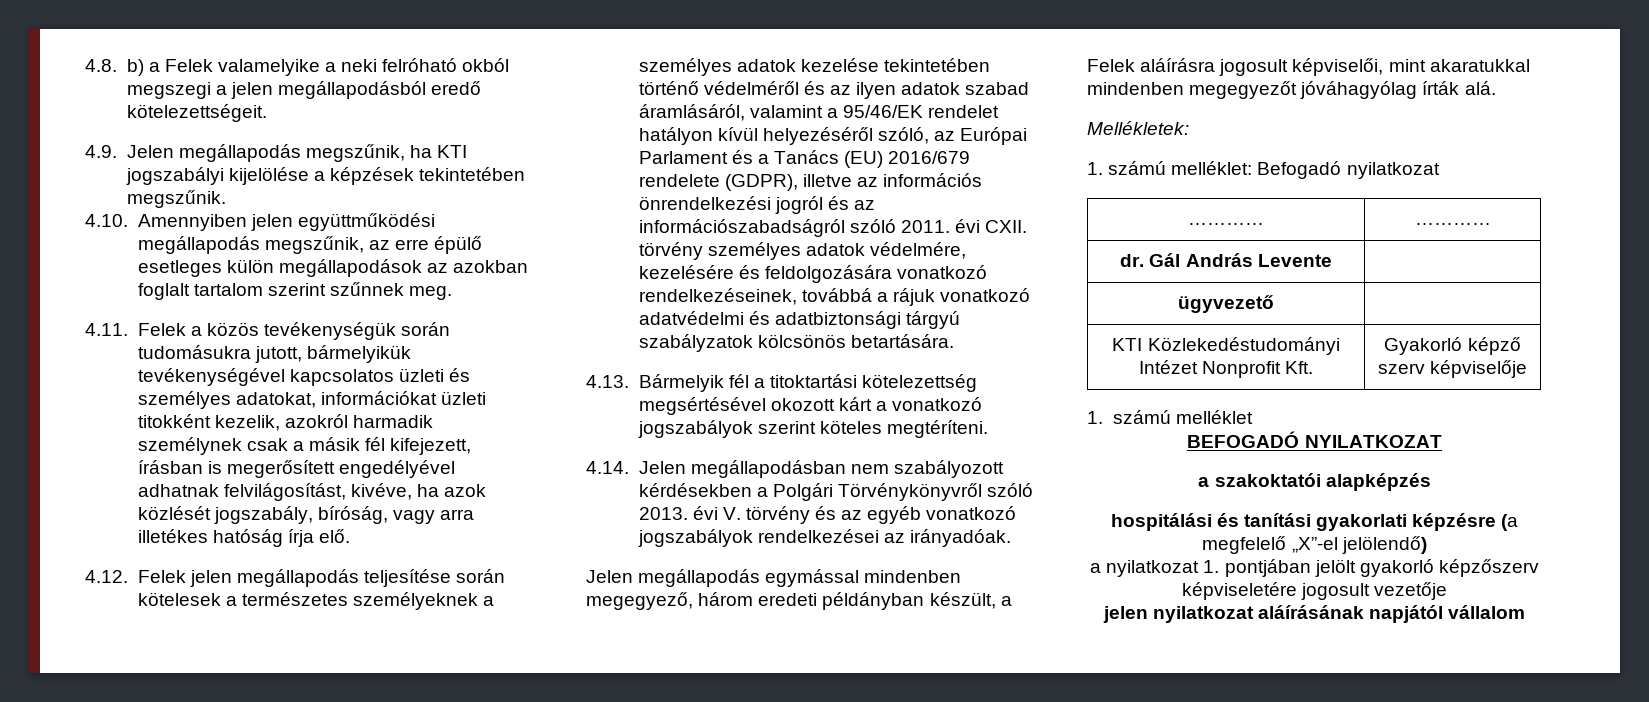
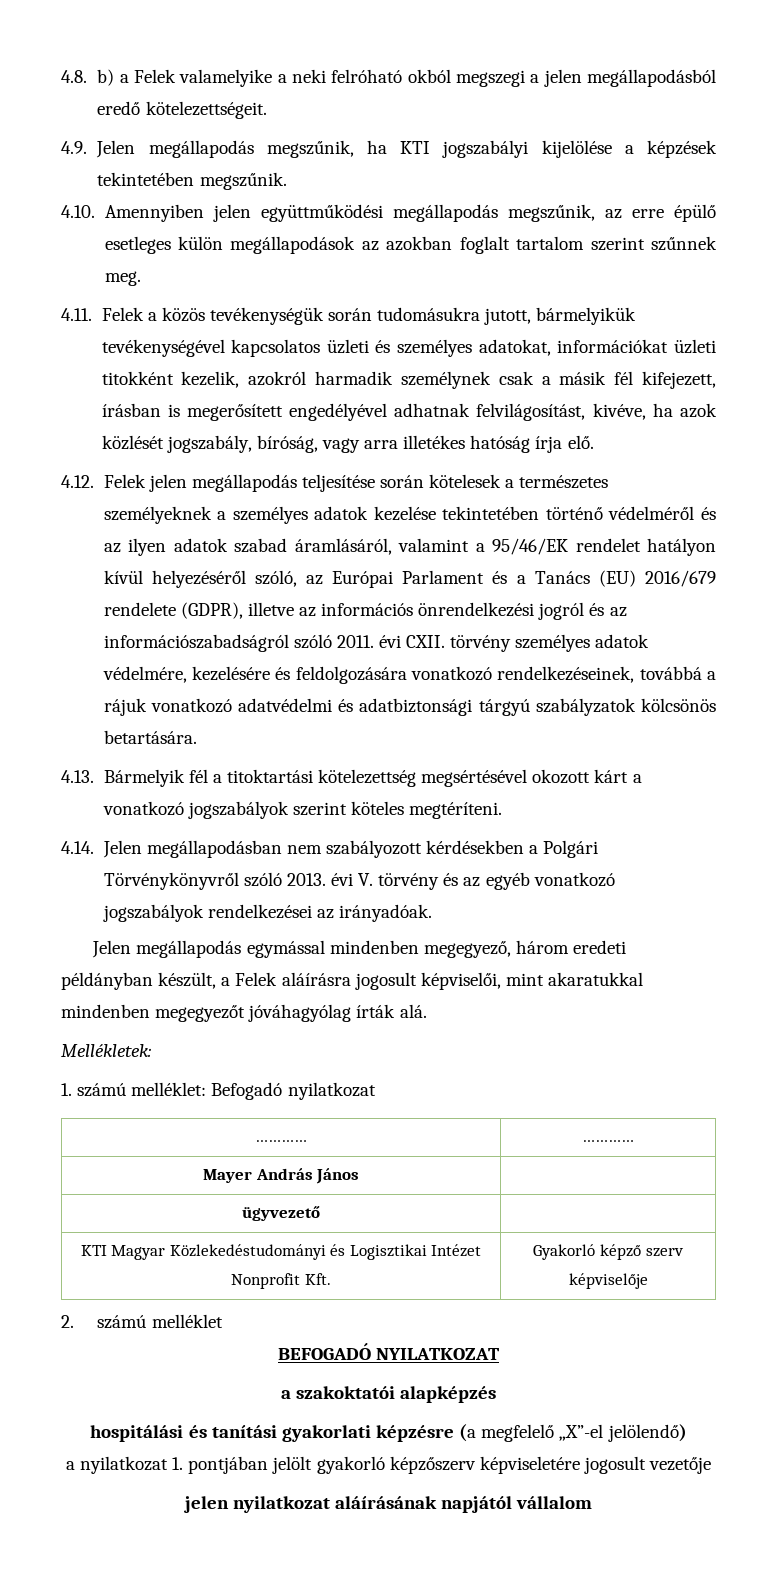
[1120,253,1332,267] [1178,295,1274,313] [1112,337,1340,355] dr. Gál András Levente | // ügyvezető | // KTI Közlekedéstudományi -> [202,1168,360,1184] [242,1206,320,1221] [80,1244,427,1260] Mayer András János | // ügyvezető | // KTI Magyar Közlekedéstudományi és Logisztikai
[1087,411,1103,424] 1. -> [61,1315,74,1328] 2.

